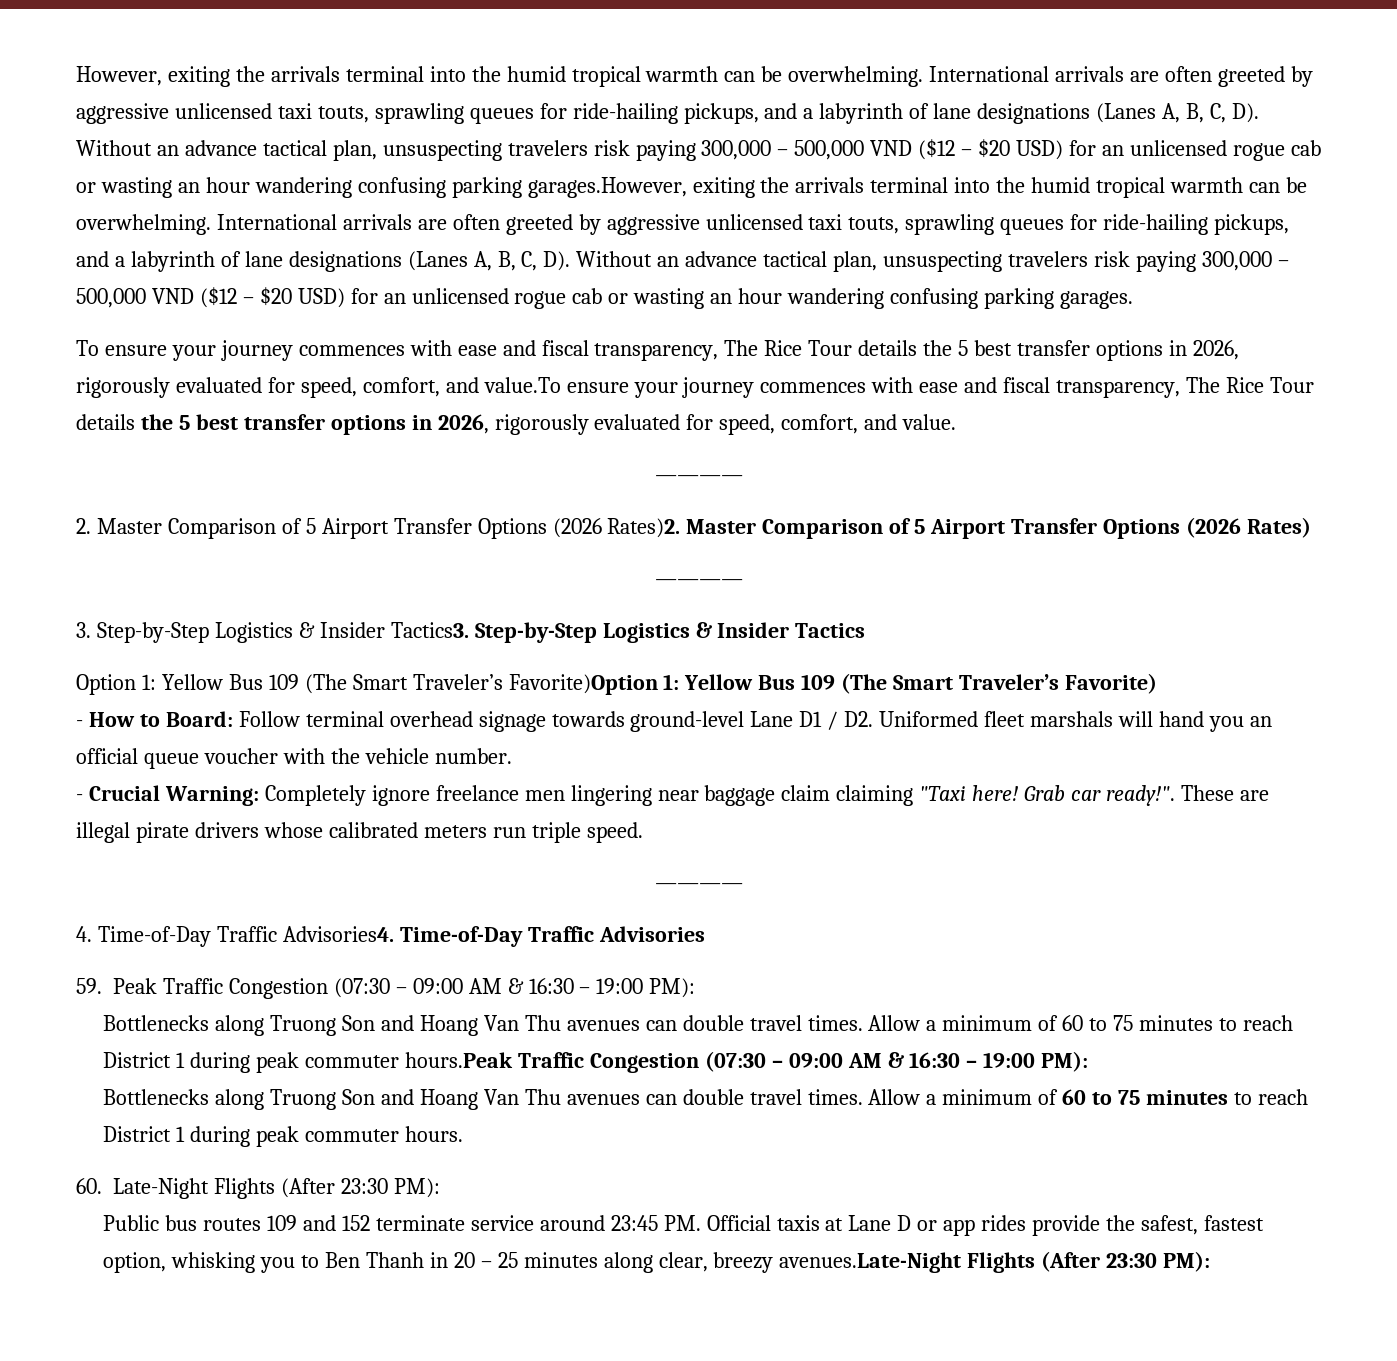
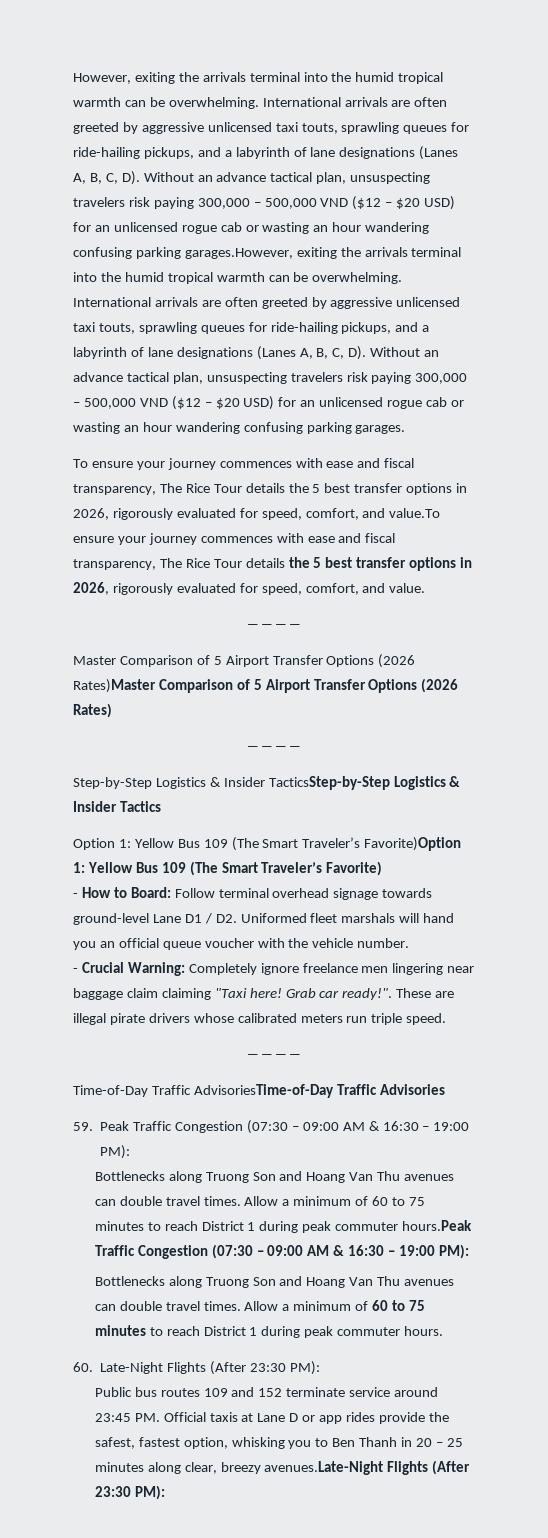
[76,518,757,539] 2. Master Comparison of 5 Airport Transfer Options (2026 Rates)2. Master -> [73,654,416,668] [73,679,156,693] Master Comparison of 5 Airport Transfer Options (2026 Rates)Master
[76,622,597,643] 3. Step-by-Step Logistics & Insider Tactics3. Step-by-Step -> [73,776,390,790] Step-by-Step Logistics & Insider TacticsStep-by-Step
[76,926,523,947] 4. Time-of-Day Traffic Advisories4. Time-of-Day -> [73,1084,334,1098] Time-of-Day Traffic AdvisoriesTime-of-Day

